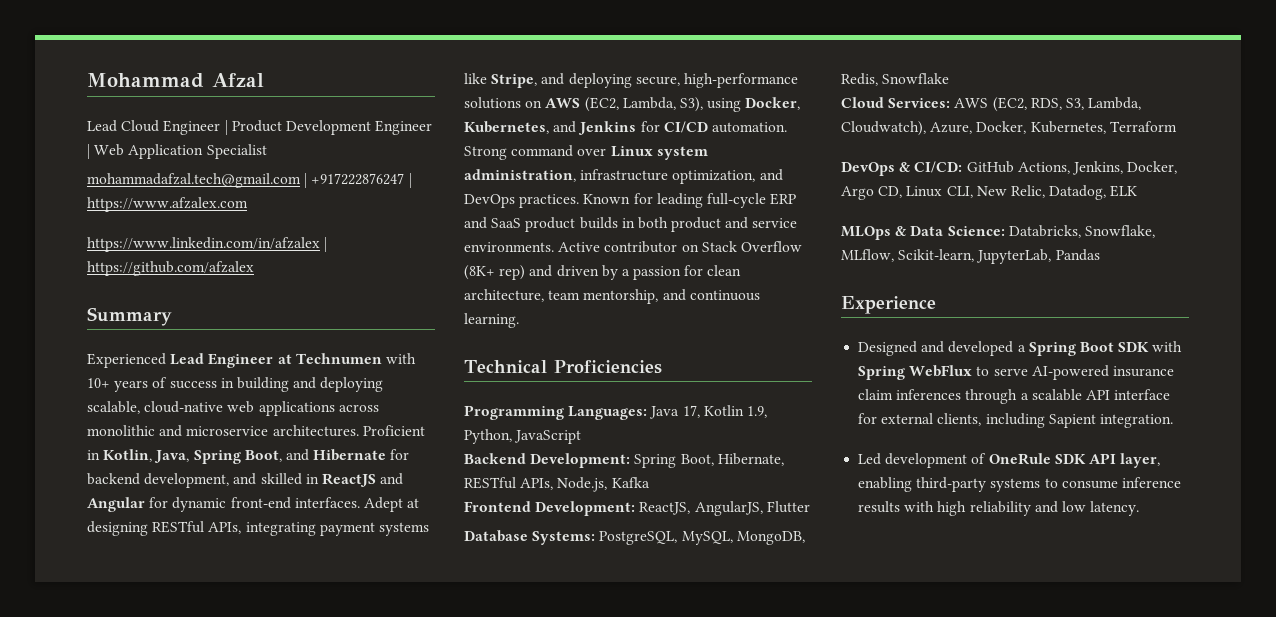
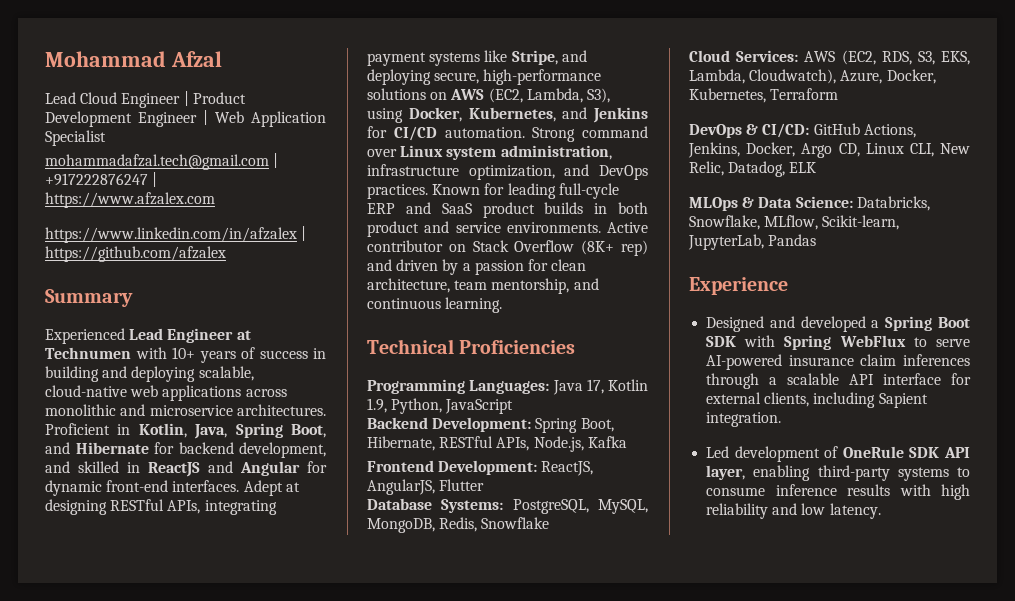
(1084, 104) none -> [941,51,970,65] EKS,

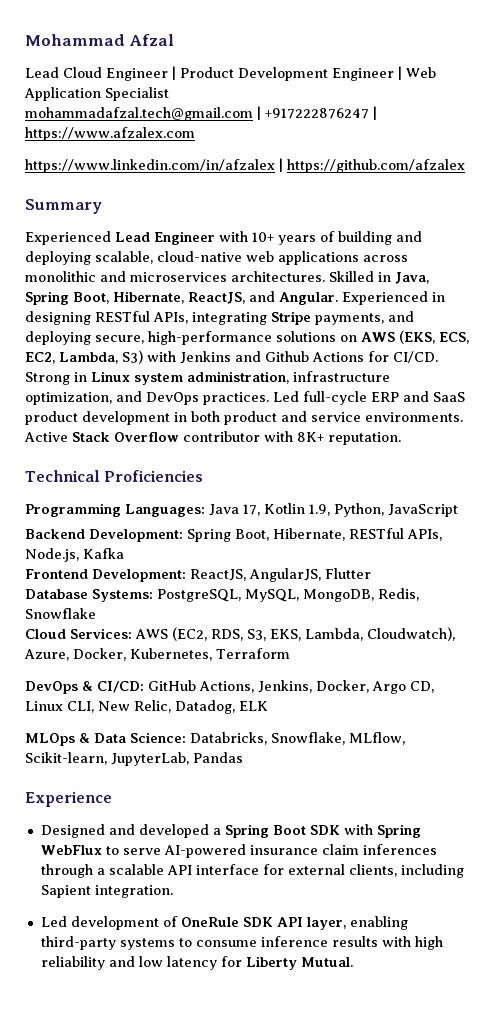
[236,330,251,340] [45,347,131,359] at Technumen -> (215, 238) none
[259,348,326,359] success in -> (335, 236) none
[149,404,326,416] [45,423,326,439] [45,442,326,458] [45,461,327,477] [45,480,300,496] [45,499,277,515] [367,50,558,66] microservice architectures. Proficient in Kotlin, Java, Spring Boot, and Hibernate for backend development, and skilled in ReactJS and Angular for dynamic front-end interfaces. Adept at designing RESTful APIs, integrating payment systems like Stripe, -> [130,271,429,284] [25,291,445,305] [25,311,384,325] microservices architectures. Skilled in Java, Spring Boot, Hibernate, ReactJS, and Angular. Experienced in designing RESTful APIs, integrating Stripe payments,
[488,88,610,103] [367,107,648,123] [367,126,648,142] [367,149,397,157] (EC2, Lambda, S3), using Docker, Kubernetes, and Jenkins for CI/CD automation. Strong command over -> [399,330,469,344] [25,350,438,364] [25,372,87,385] (EKS, ECS, EC2, Lambda, S3) with Jenkins and Github Actions for CI/CD. Strong in
[432,183,556,199] Known for leading -> [273,391,299,402] Led
[544,202,584,214] builds -> [82,411,170,425] development
[367,240,648,256] [367,259,587,275] [367,278,599,294] [367,297,503,313] contributor on Stack Overflow (8K+ rep) and driven by a passion for clean architecture, team mentorship, and continuous learning. -> [72,431,401,445] Stack Overflow contributor with 8K+ reputation.
[829,503,881,519] latency. -> [166,956,353,970] latency for Liberty Mutual.

